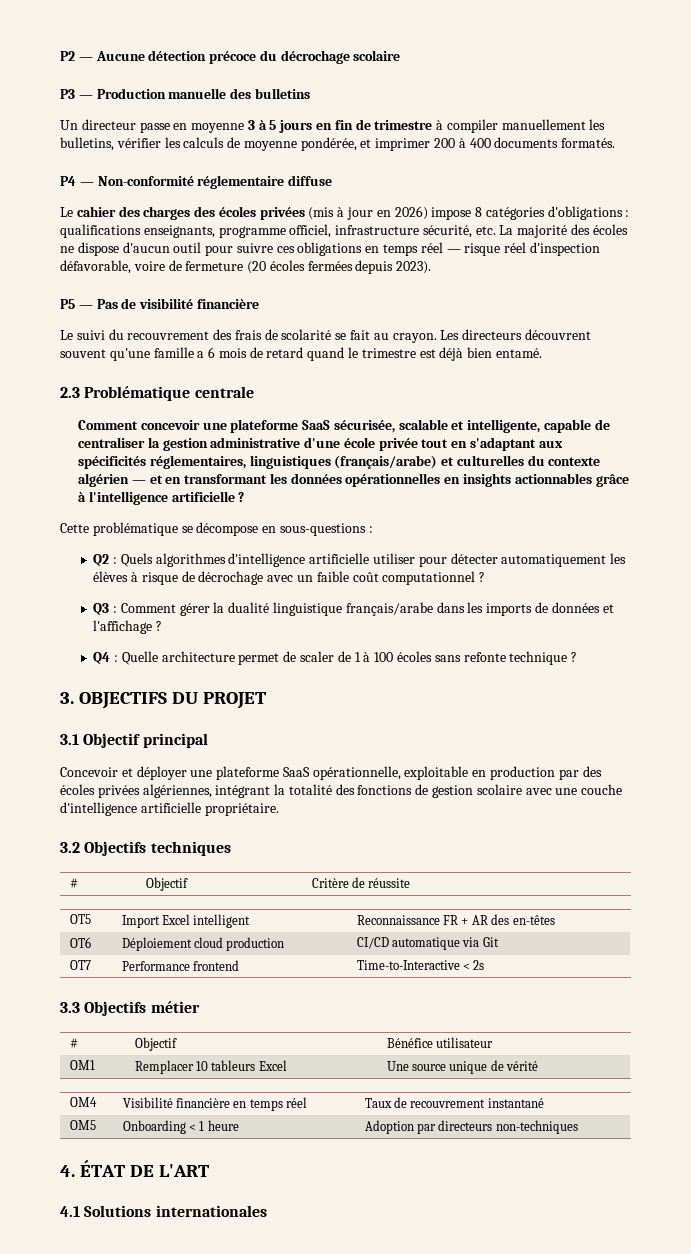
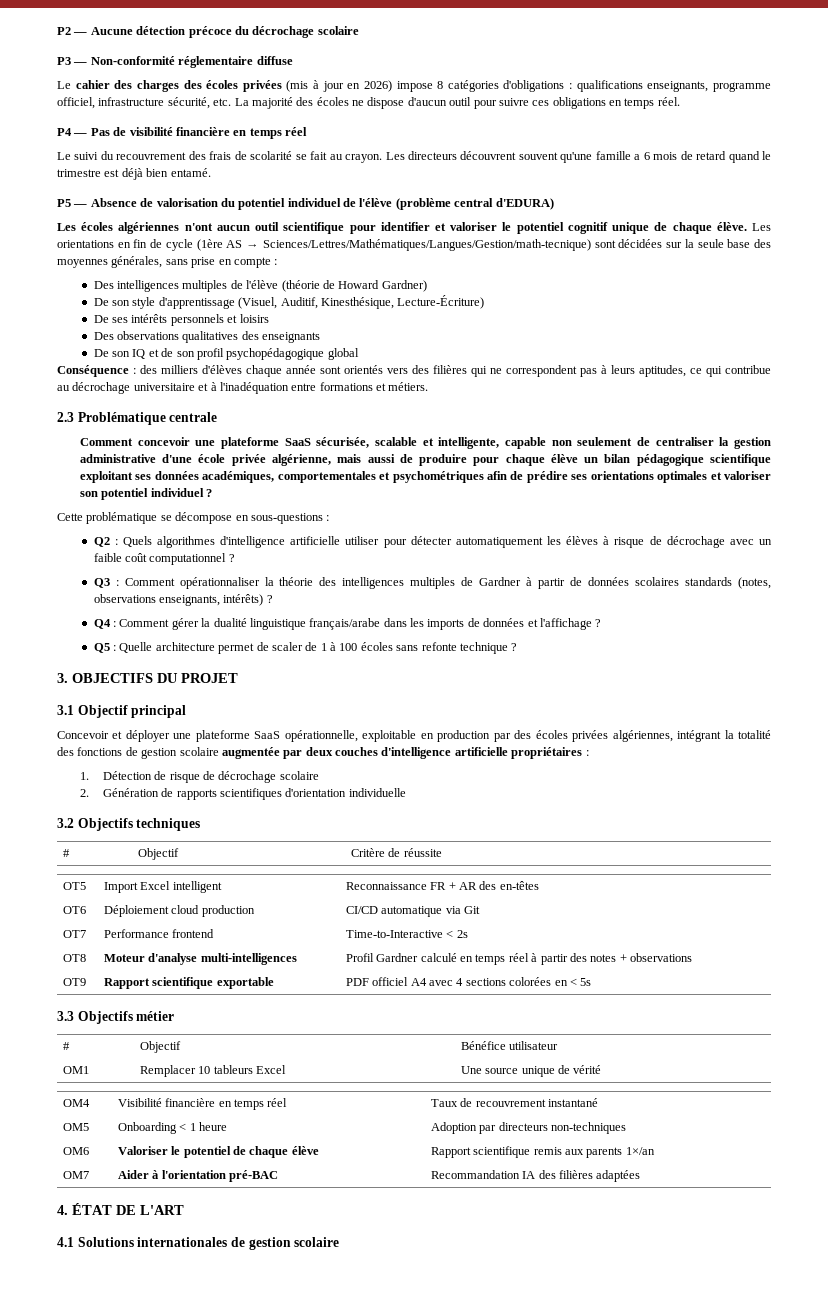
[96,88,310,99] [60,119,606,133] [60,137,616,151] [60,176,94,186] Production manuelle des bulletins // Un directeur passe en moyenne 3 à 5 jours en fin de trimestre à compiler manuellement les bulletins, vérifier les calculs de moyenne pondérée, et imprimer 200 à 400 documents formatés. // P4 — -> (88, 63) none
[420,242,600,256] [60,260,432,274] [60,299,75,309] réel — risque réel d'inspection défavorable, voire de fermeture (20 écoles fermées depuis 2023). // P5 -> [657,97,680,106] [57,128,72,136] réel. // P4
(259, 304) none -> [233,127,307,139] en temps réel
(542, 353) none -> [57,198,554,210] [57,222,771,234] [57,239,771,251] [57,256,278,268] [93,280,427,292] [93,295,485,309] [93,314,269,326] [93,331,321,343] [93,348,359,360] [57,365,771,377] [57,382,429,394] // P5 — Absence de valorisation du potentiel individuel de l'élève (problème central d'EDURA) // Les écoles algériennes n'ont aucun outil scientifique pour identifier et valoriser le potentiel cognitif unique de chaque élève. Les orientations en fin de cycle (1ère AS → Sciences/Lettres/Mathématiques/Langues/Gestion/math-tecnique) sont décidées sur la seule base des moyennes générales, sans prise en compte : // Des intelligences multiples de l'élève (théorie de Howard Gardner) // De son style d'apprentissage (Visuel, Auditif, Kinesthésique, Lecture-Écriture) // De ses intérêts personnels et loisirs // Des observations qualitatives des enseignants // De son IQ et de son profil psychopédagogique global // Conséquence : des milliers d'élèves chaque année sont orientés vers des filières qui ne correspondent pas à leurs aptitudes, ce qui contribue au décrochage universitaire et à l'inadéquation entre formations et métiers.
(591, 426) none -> [551,437,633,446] non seulement
[421,437,563,451] [77,455,601,469] [77,473,629,487] [77,491,235,505] tout en s'adaptant aux spécificités réglementaires, linguistiques (français/arabe) et culturelles du contexte algérien — et en transformant les données opérationnelles en insights actionnables grâce à l'intelligence artificielle -> [271,454,772,466] [79,471,771,483] [79,488,204,500] algérienne, mais aussi de produire pour chaque élève un bilan pédagogique scientifique exploitant ses données académiques, comportementales et psychométriques afin de prédire ses orientations optimales et valoriser son potentiel individuel
(176, 608) none -> [179,577,772,589] [93,594,273,606] [93,619,170,629] opérationnaliser la théorie des intelligences multiples de Gardner à partir de données scolaires standards (notes, observations enseignants, intérêts) ? // Q4 : Comment
[93,652,111,664] Q4 -> [93,643,110,653] Q5
[525,784,623,795] [60,802,279,816] avec une couche d'intelligence artificielle propriétaire. -> [221,747,589,759] [79,771,319,783] [79,788,406,800] augmentée par deux couches d'intelligence artificielle propriétaires : // 1. Détection de risque de décrochage scolaire // 2. Génération de rapports scientifiques d'orientation individuelle
(485, 965) none -> [62,954,86,962] [103,953,297,965] [345,953,693,965] [62,978,86,986] [103,977,274,989] [345,977,592,986] // OT8 | Moteur d'analyse multi-intelligences | Profil Gardner calculé en temps réel à partir des notes + observations // OT9 | Rapport scientifique exportable | PDF officiel A4 avec 4 sections colorées en < 5s
(578, 1127) none -> [62,1147,89,1155] [117,1146,319,1158] [430,1146,655,1158] [62,1171,89,1179] [117,1170,279,1182] [430,1170,641,1182] // OM6 | Valoriser le potentiel de chaque élève | Rapport scientifique remis aux parents 1×/an // OM7 | Aider à l'orientation pré-BAC | Recommandation IA des filières adaptées
(267, 1211) none -> [230,1237,340,1250] de gestion scolaire

